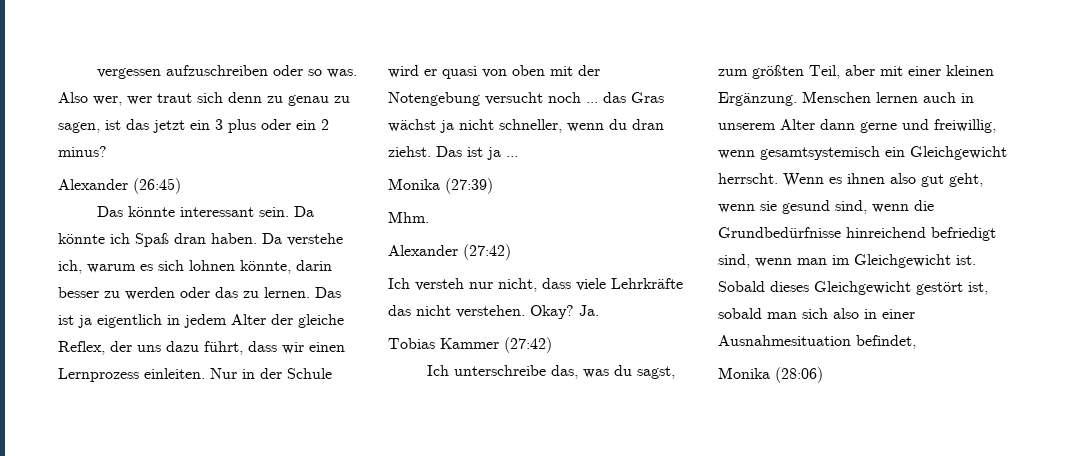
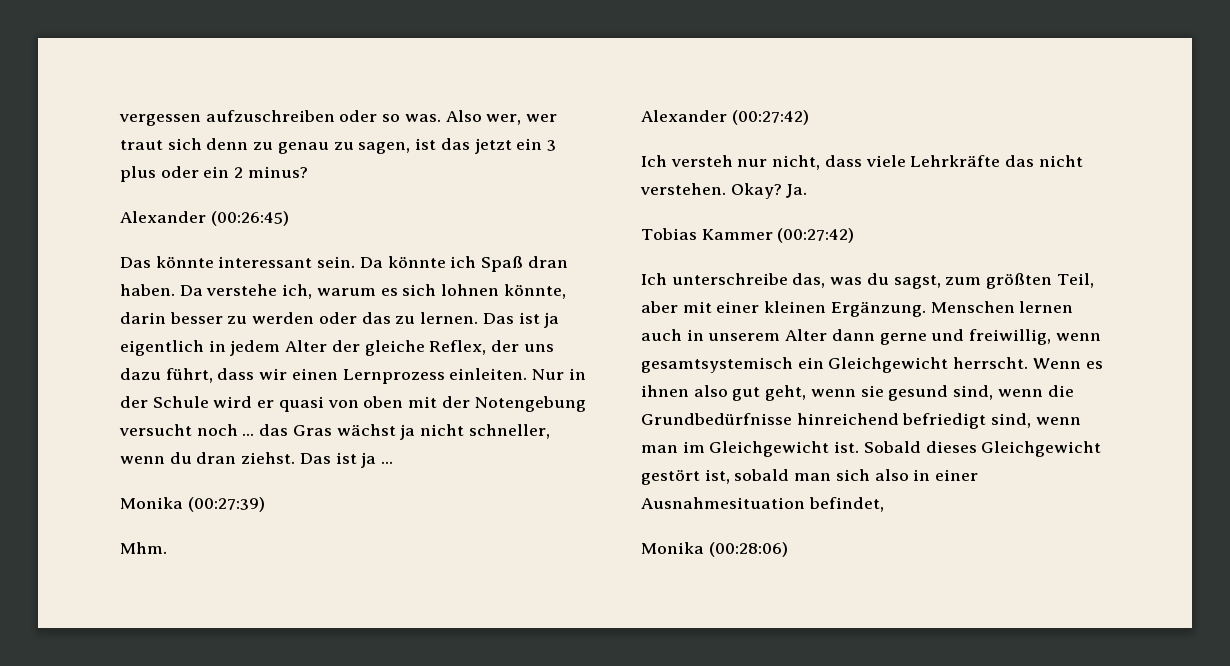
[133,178,181,194] (26:45) -> [210,211,289,226] (00:26:45)
[445,178,493,194] (27:39) -> [187,497,265,512] (00:27:39)
[463,244,511,260] (27:42) -> [731,110,809,125] (00:27:42)
[504,337,552,353] (27:42) -> [777,228,855,243] (00:27:42)
[775,367,823,383] (28:06) -> [708,542,788,557] (00:28:06)

